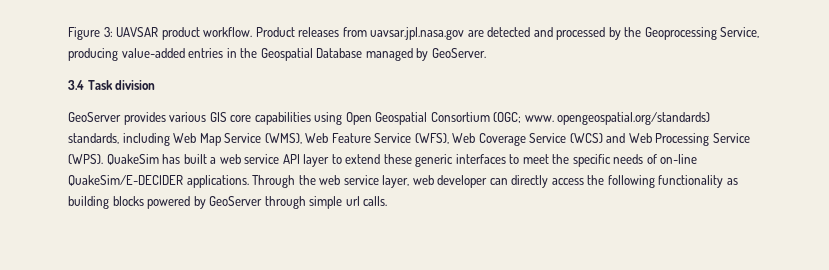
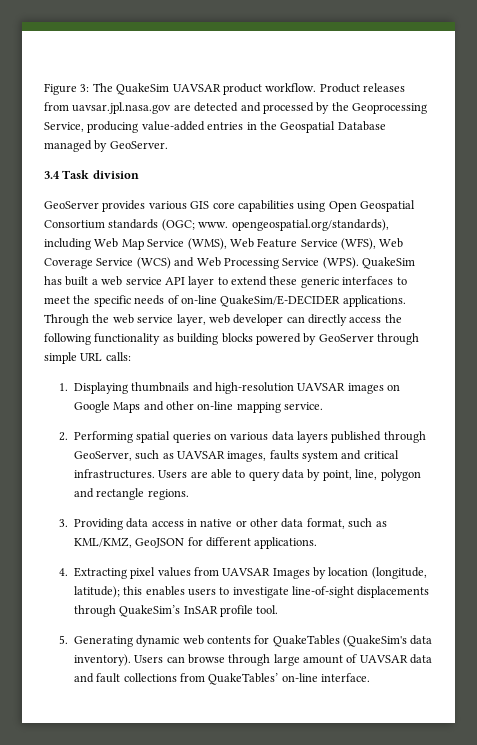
(113, 32) none -> [92,83,170,95] The QuakeSim
(490, 117) none -> [108,219,159,229] standards
[557,112,711,125] [68,133,119,144] opengeospatial.org/standards) standards, -> [231,219,389,231] opengeospatial.org/standards),
[345,196,388,206] url calls. -> [80,352,131,361] [58,382,401,394] [73,401,324,413] [58,431,426,443] [73,450,399,462] [73,469,421,481] [73,488,189,500] [58,518,387,530] [73,537,318,549] [58,567,427,579] [73,586,430,598] [73,605,279,617] [58,635,433,647] [73,654,433,666] [73,673,371,685] URL calls: // 1. Displaying thumbnails and high-resolution UAVSAR images on Google Maps and other on-line mapping service. // 2. Performing spatial queries on various data layers published through GeoServer, such as UAVSAR images, faults system and critical infrastructures. Users are able to query data by point, line, polygon and rectangle regions. // 3. Providing data access in native or other data format, such as KML/KMZ, GeoJSON for different applications. // 4. Extracting pixel values from UAVSAR Images by location (longitude, latitude); this enables users to investigate line-of-sight displacements through QuakeSim’s InSAR profile tool. // 5. Generating dynamic web contents for QuakeTables (QuakeSim's data inventory). Users can browse through large amount of UAVSAR data and fault collections from QuakeTables’ on-line interface.

